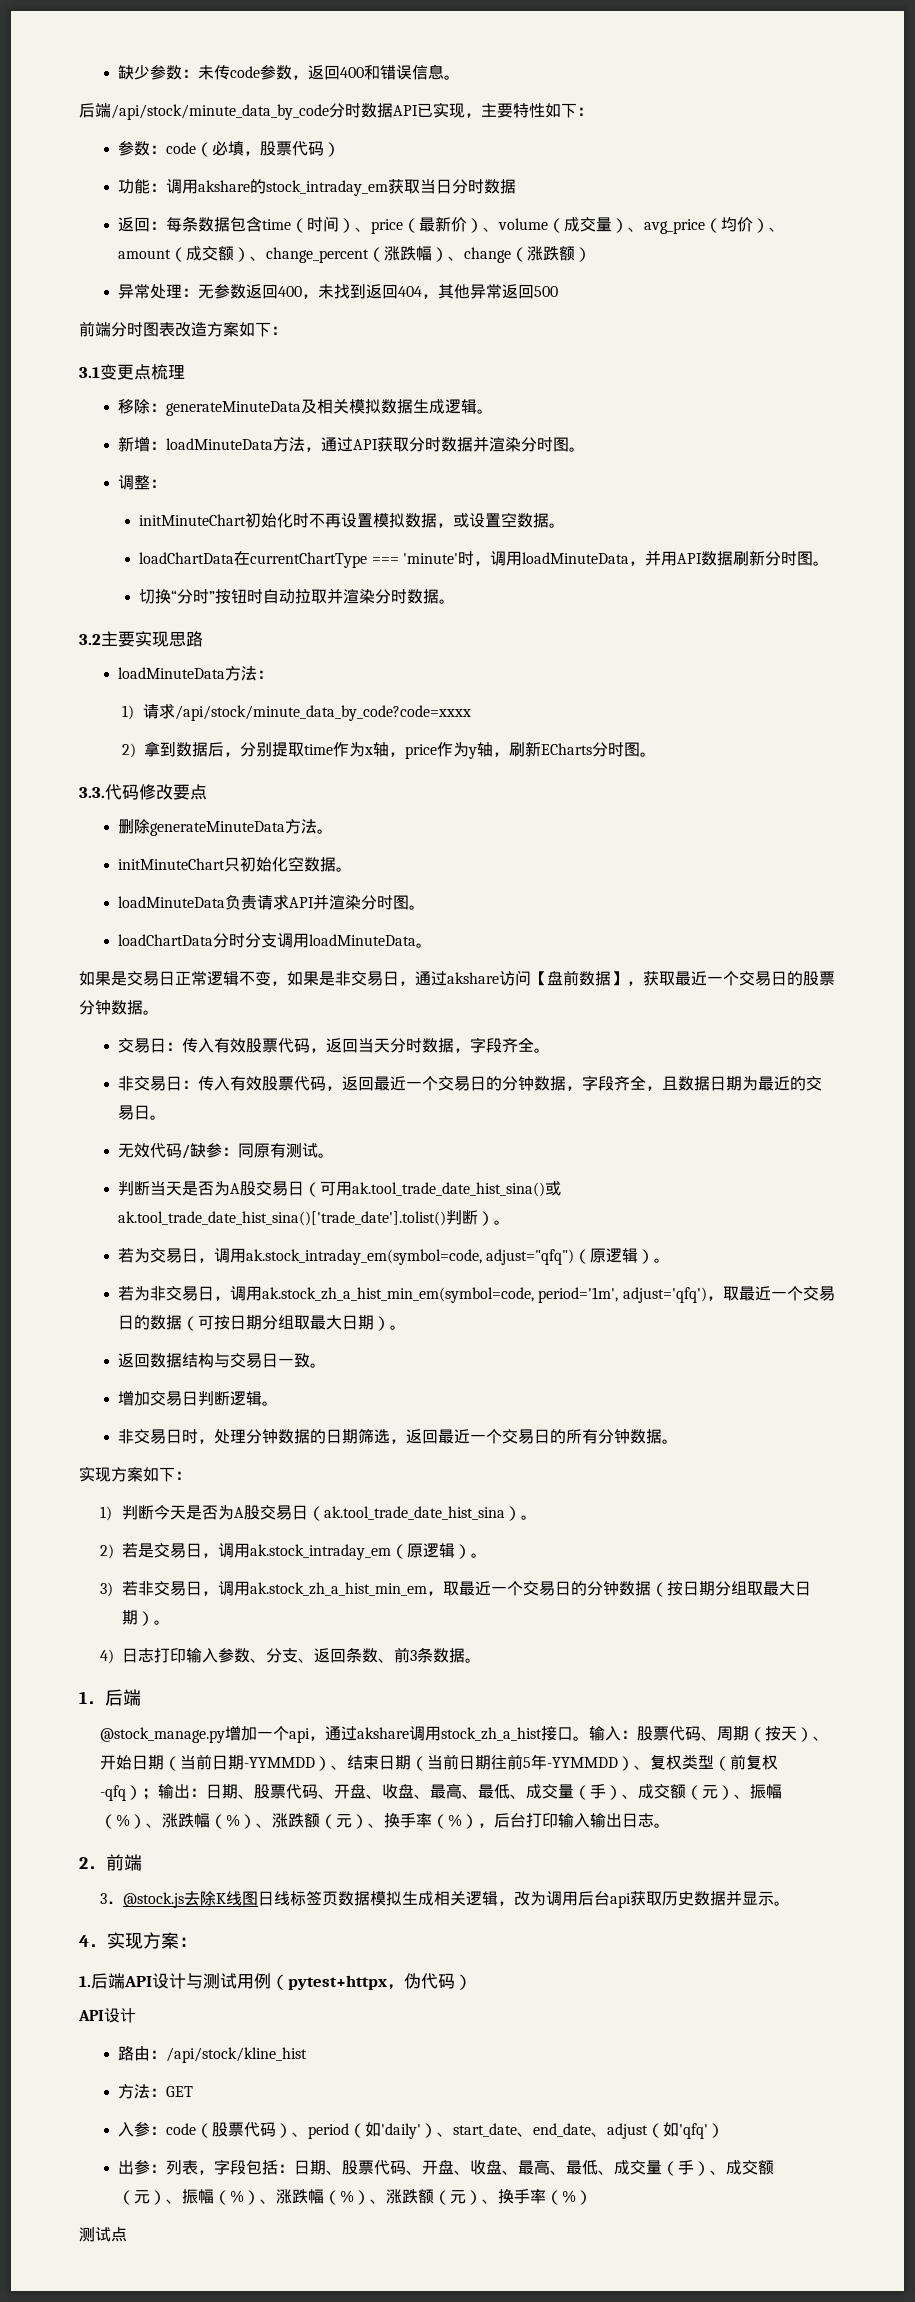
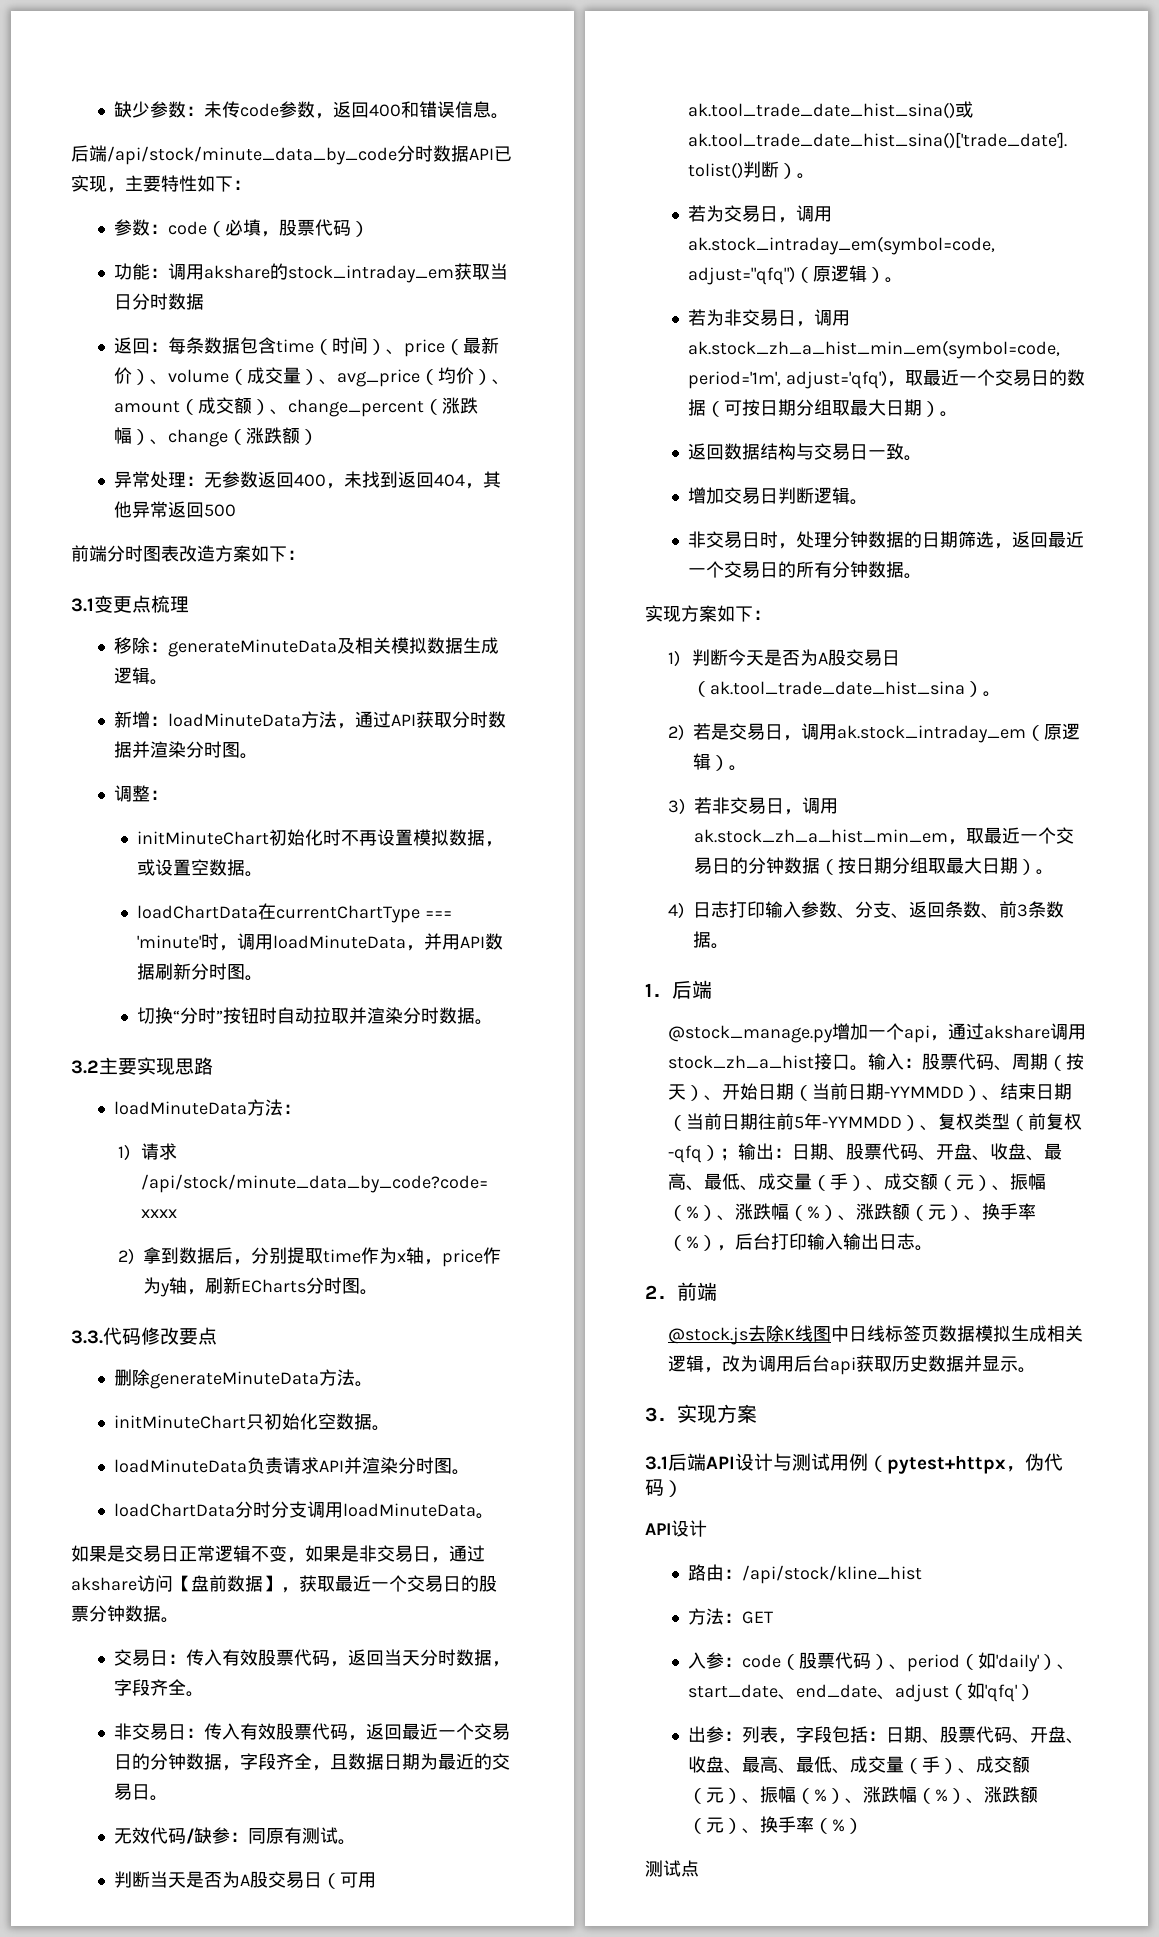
[100,1893,124,1904] 3． -> (717, 1291) none
(259, 1898) none -> [831,1325,850,1342] 中
[79,1935,89,1947] 4 -> [645,1407,657,1422] 3
[179,1937,197,1947] [79,1976,91,1987] ： // 1. -> [645,1456,668,1470] // 3.1

